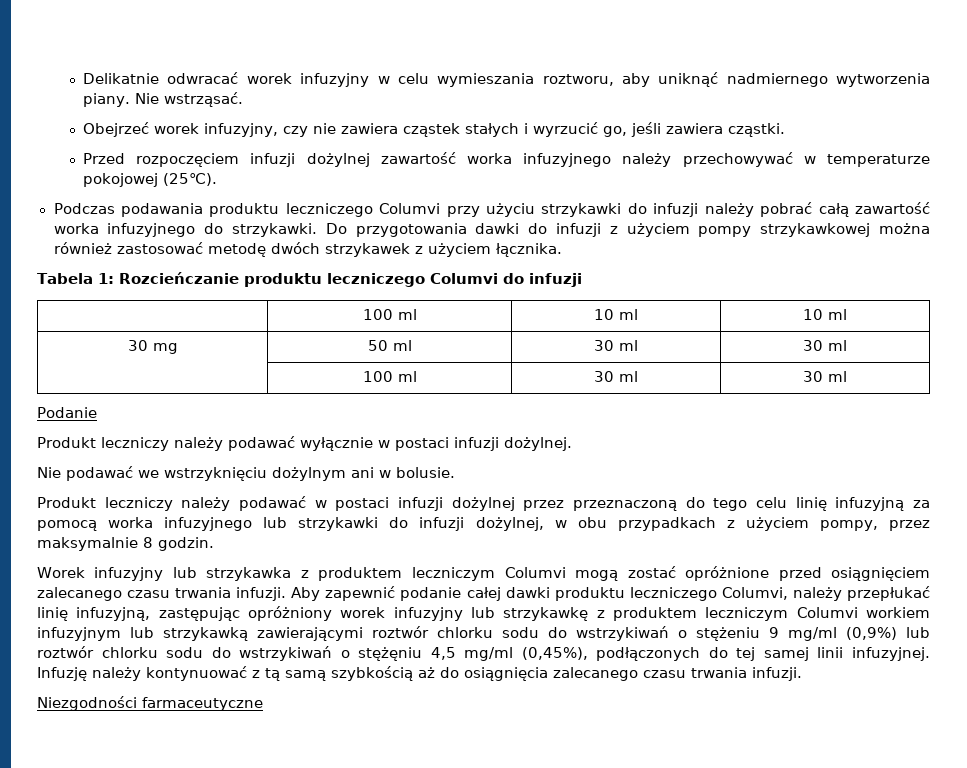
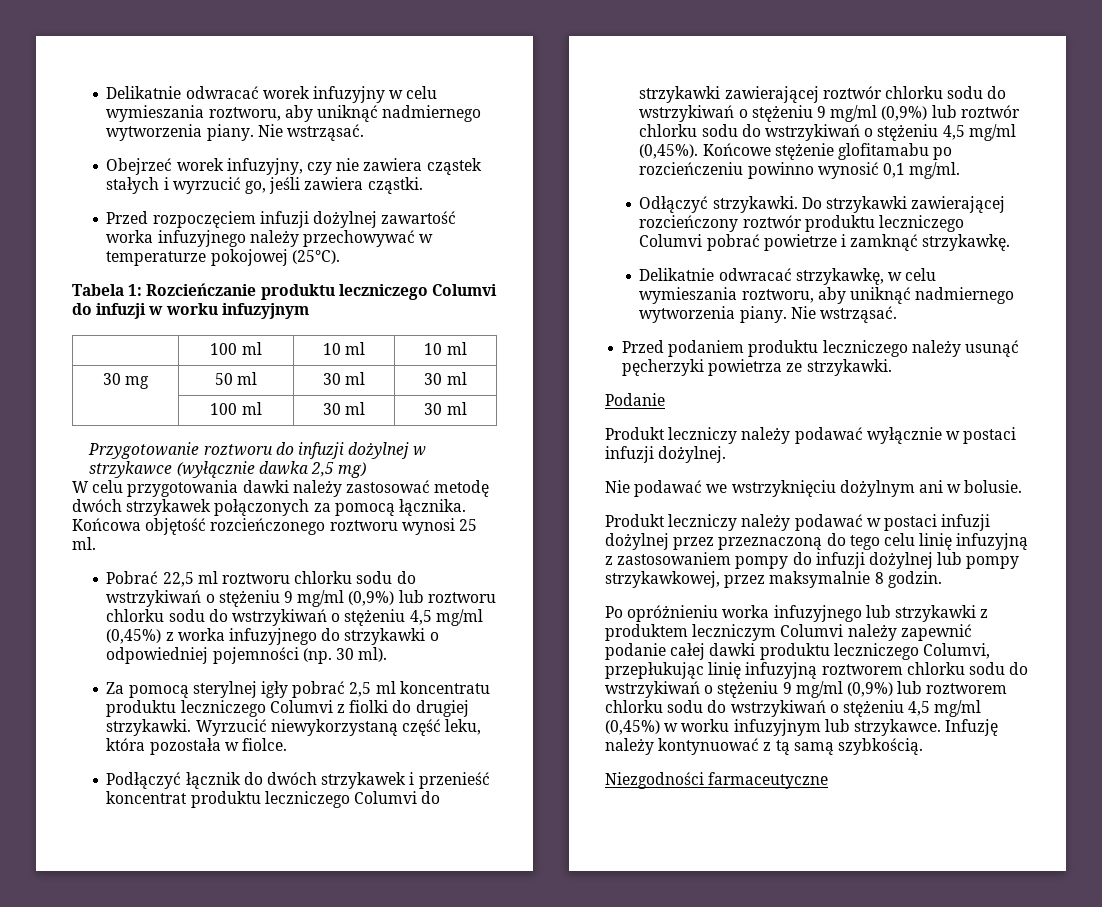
[53,202,930,217] [53,223,930,237] [53,242,562,257] // Podczas podawania produktu leczniczego Columvi przy użyciu strzykawki do infuzji należy pobrać całą zawartość worka infuzyjnego do strzykawki. Do przygotowania dawki do infuzji z użyciem pompy strzykawkowej można również zastosować metodę dwóch strzykawek z użyciem łącznika. -> (340, 257) none
(582, 280) none -> [148,303,309,319] w worku infuzyjnym
(847, 376) none -> [88,442,427,459] [89,461,367,478] [72,480,490,497] [72,499,466,516] [72,518,477,535] [72,537,96,550] [106,571,416,587] [106,590,496,607] [106,609,483,626] [106,628,439,645] [106,647,388,664] [106,681,490,698] [106,700,469,717] [106,719,482,736] [106,738,288,755] [106,772,490,789] [106,791,441,808] [639,86,1007,103] [639,105,1020,122] [639,124,1016,141] [639,143,953,160] [639,162,961,179] [639,196,1006,213] [639,215,965,232] [639,234,1011,251] [639,268,937,285] [639,287,1015,304] [639,306,898,323] [622,340,1019,357] [622,359,892,376] // Przygotowanie roztworu do infuzji dożylnej w strzykawce (wyłącznie dawka 2,5 mg) // W celu przygotowania dawki należy zastosować metodę dwóch strzykawek połączonych za pomocą łącznika. Końcowa objętość rozcieńczonego roztworu wynosi 25 ml. // Pobrać 22,5 ml roztworu chlorku sodu do wstrzykiwań o stężeniu 9 mg/ml (0,9%) lub roztworu chlorku sodu do wstrzykiwań o stężeniu 4,5 mg/ml (0,45%) z worka infuzyjnego do strzykawki o odpowiedniej pojemności (np. 30 ml). // Za pomocą sterylnej igły pobrać 2,5 ml koncentratu produktu leczniczego Columvi z fiolki do drugiej strzykawki. Wyrzucić niewykorzystaną część leku, która pozostała w fiolce. // Podłączyć łącznik do dwóch strzykawek i przenieść koncentrat produktu leczniczego Columvi do strzykawki zawierającej roztwór chlorku sodu do wstrzykiwań o stężeniu 9 mg/ml (0,9%) lub roztwór chlorku sodu do wstrzykiwań o stężeniu 4,5 mg/ml (0,45%). Końcowe stężenie glofitamabu po rozcieńczeniu powinno wynosić 0,1 mg/ml. // Odłączyć strzykawki. Do strzykawki zawierającej rozcieńczony roztwór produktu leczniczego Columvi pobrać powietrze i zamknąć strzykawkę. // Delikatnie odwracać strzykawkę, w celu wymieszania roztworu, aby uniknąć nadmiernego wytworzenia piany. Nie wstrząsać. // Przed podaniem produktu leczniczego należy usunąć pęcherzyki powietrza ze strzykawki.
[912,500,930,508] [37,517,930,531] [37,537,214,551] [37,566,931,581] [37,587,321,601] za pomocą worka infuzyjnego lub strzykawki do infuzji dożylnej, w obu przypadkach z użyciem pompy, przez maksymalnie 8 godzin. // Worek infuzyjny lub strzykawka z produktem leczniczym Columvi mogą zostać opróżnione przed osiągnięciem zalecanego czasu trwania infuzji. Aby -> [605,552,1020,569] [605,571,942,588] [605,605,989,622] [605,624,897,641] z zastosowaniem pompy do infuzji dożylnej lub pompy strzykawkowej, przez maksymalnie 8 godzin. // Po opróżnieniu worka infuzyjnego lub strzykawki z produktem leczniczym Columvi należy
[792,586,931,601] [37,606,931,621] [37,626,429,641] należy przepłukać linię infuzyjną, zastępując opróżniony worek infuzyjny lub strzykawkę z produktem leczniczym Columvi workiem infuzyjnym lub strzykawką zawierającymi roztwór -> [605,662,903,679] przepłukując linię infuzyjną roztworem
[37,646,930,661] roztwór chlorku sodu do wstrzykiwań o stężęniu 4,5 mg/ml (0,45%), podłączonych do tej samej linii infuzyjnej. -> [926,683,1008,694] [605,700,982,717] [605,719,941,736] roztworem chlorku sodu do wstrzykiwań o stężeniu 4,5 mg/ml (0,45%) w worku infuzyjnym lub strzykawce.
[331,666,802,681] szybkością aż do osiągnięcia zalecanego czasu trwania infuzji. -> [837,738,923,755] szybkością.

